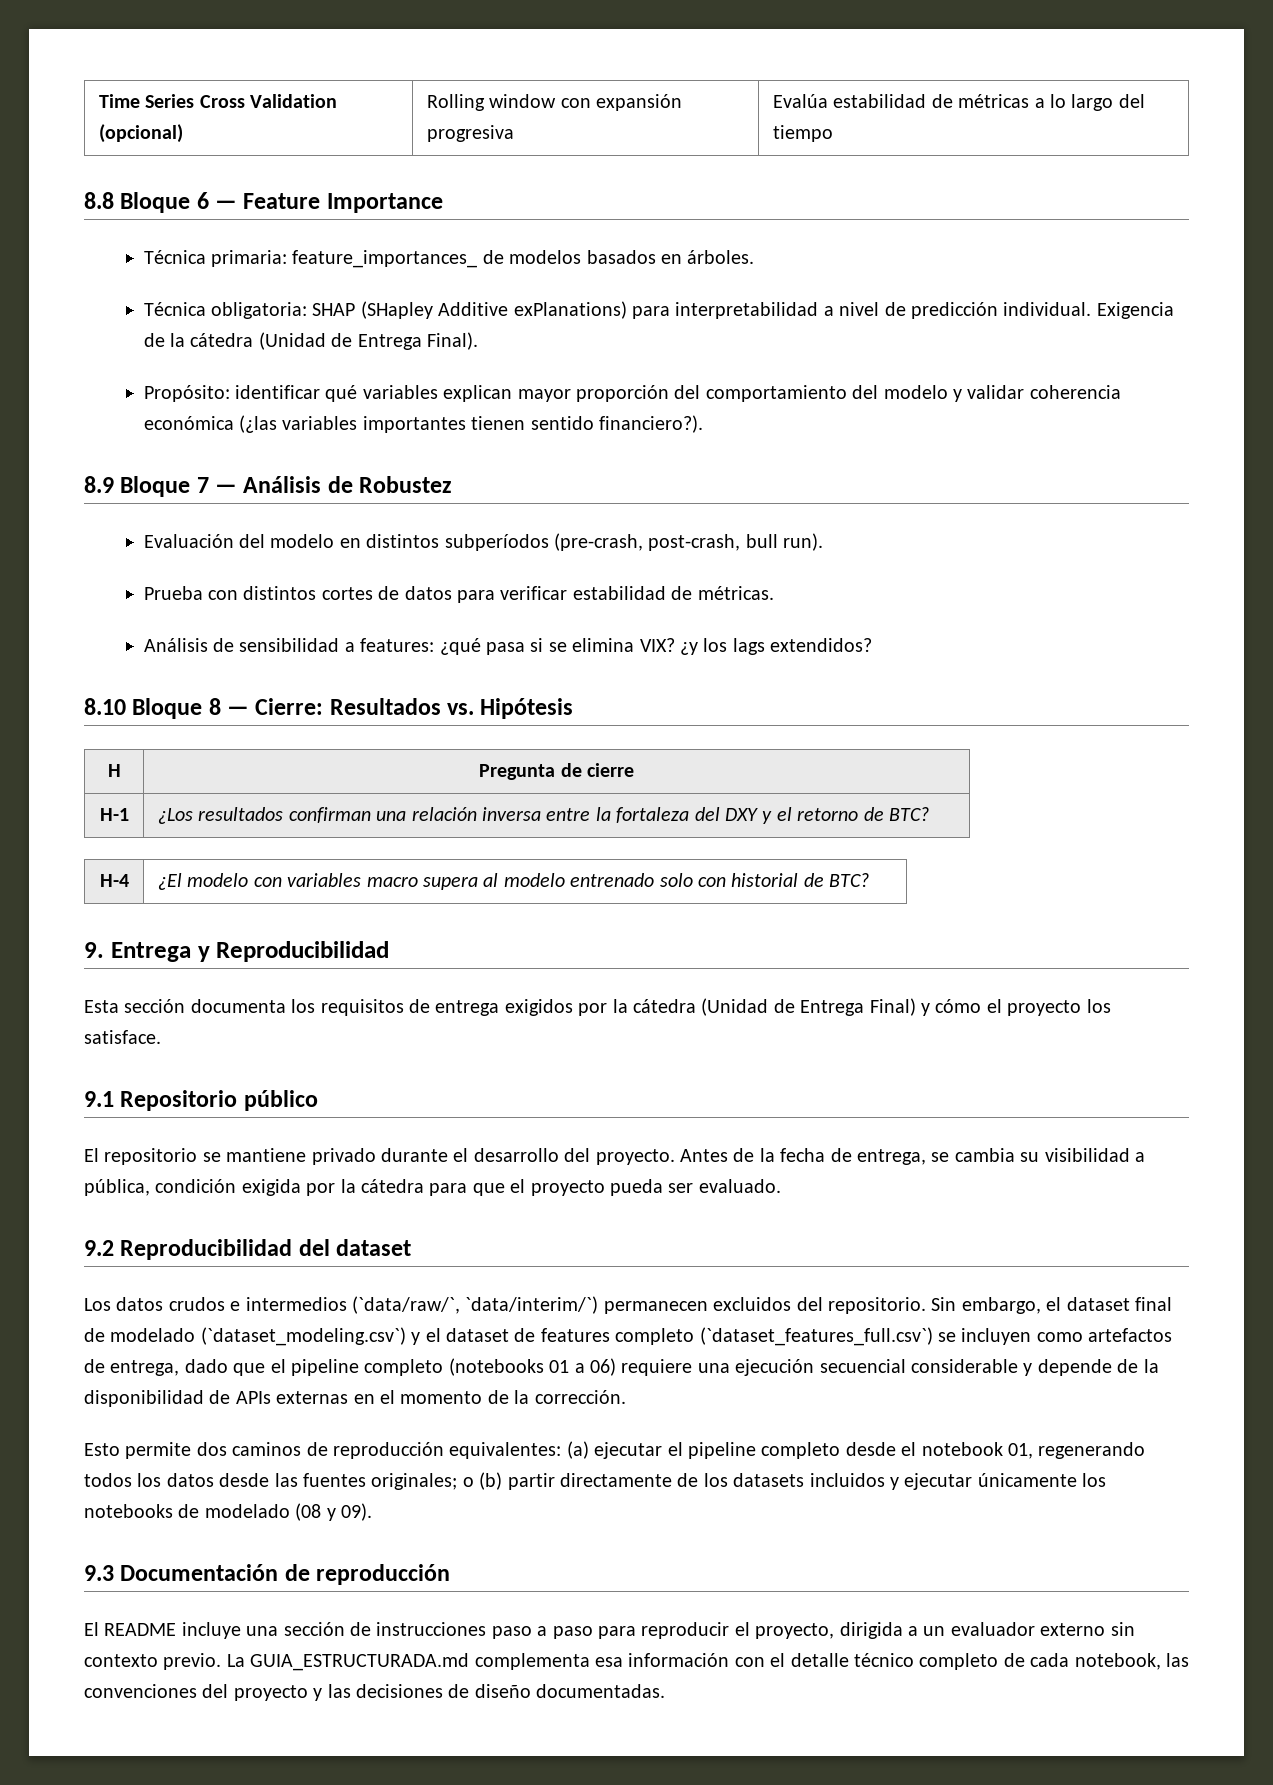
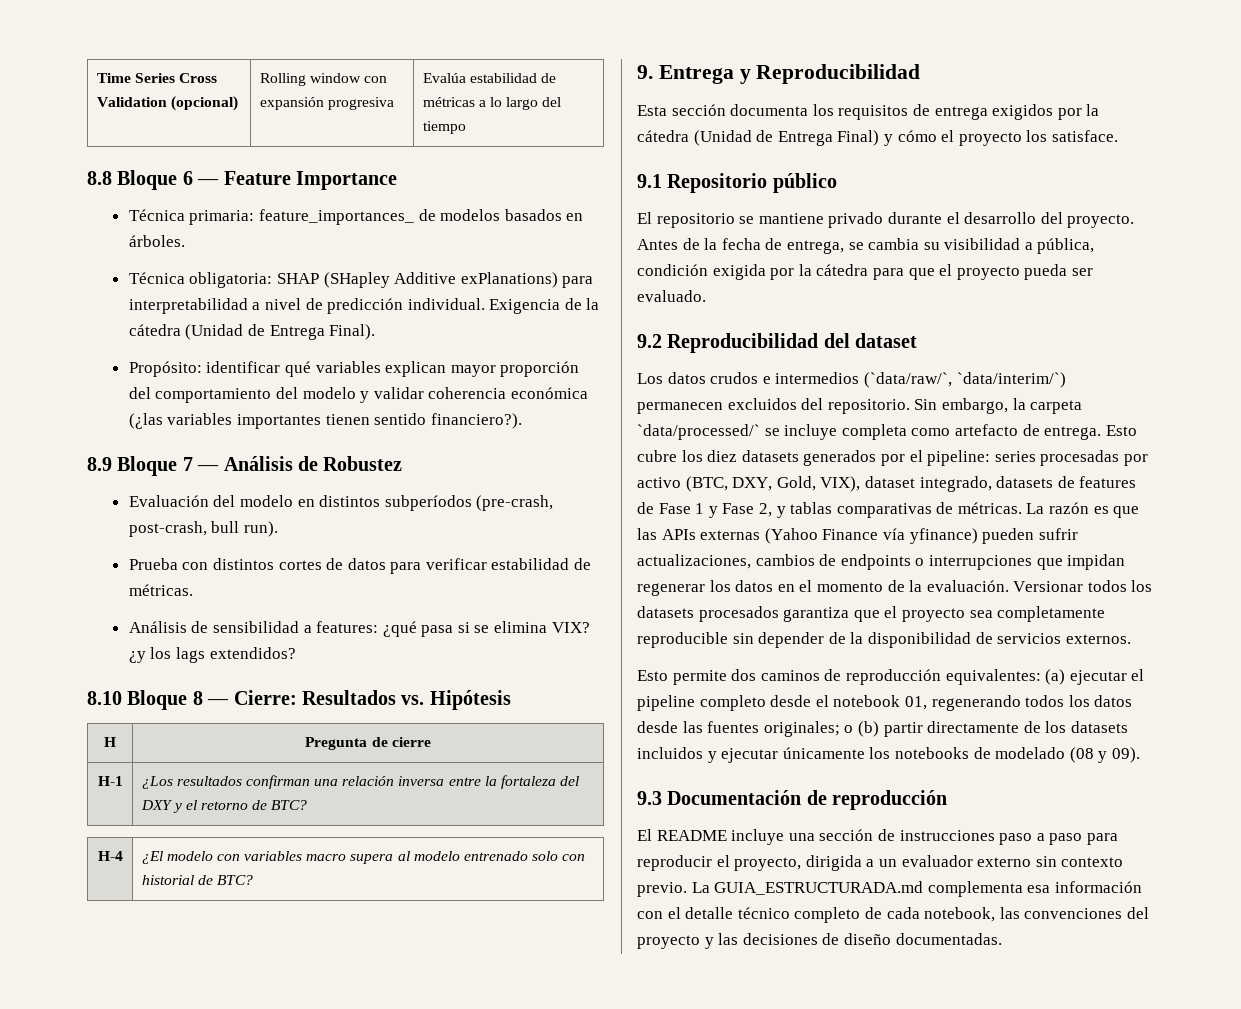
[1046,1297,1172,1311] [84,1327,1173,1346] [84,1358,1159,1376] [84,1390,349,1407] el dataset final de modelado (`dataset_modeling.csv`) y el dataset de features completo (`dataset_features_full.csv`) se incluyen como artefactos de entrega, dado que el pipeline completo (notebooks 01 a 06) requiere una ejecución secuencial considerable y depende de la disponibilidad de APIs externas -> [1012,398,1083,414] [637,424,1137,440] [637,450,1148,466] [637,476,1137,492] [637,502,1140,518] [637,528,1078,544] [637,554,1126,570] [637,580,774,596] la carpeta `data/processed/` se incluye completa como artefacto de entrega. Esto cubre los diez datasets generados por el pipeline: series procesadas por activo (BTC, DXY, Gold, VIX), dataset integrado, datasets de features de Fase 1 y Fase 2, y tablas comparativas de métricas. La razón es que las APIs externas (Yahoo Finance vía yfinance) pueden sufrir actualizaciones, cambios de endpoints o interrupciones que impidan regenerar los datos
[534,1390,626,1404] corrección. -> [926,580,1153,592] [637,606,1106,622] [637,632,1131,648] evaluación. Versionar todos los datasets procesados garantiza que el proyecto sea completamente reproducible sin depender de la disponibilidad de servicios externos.

